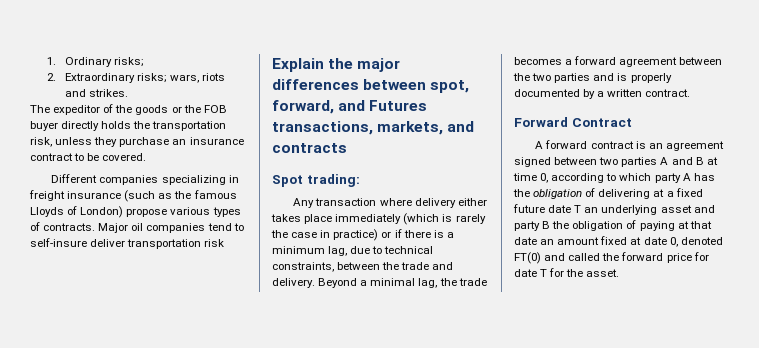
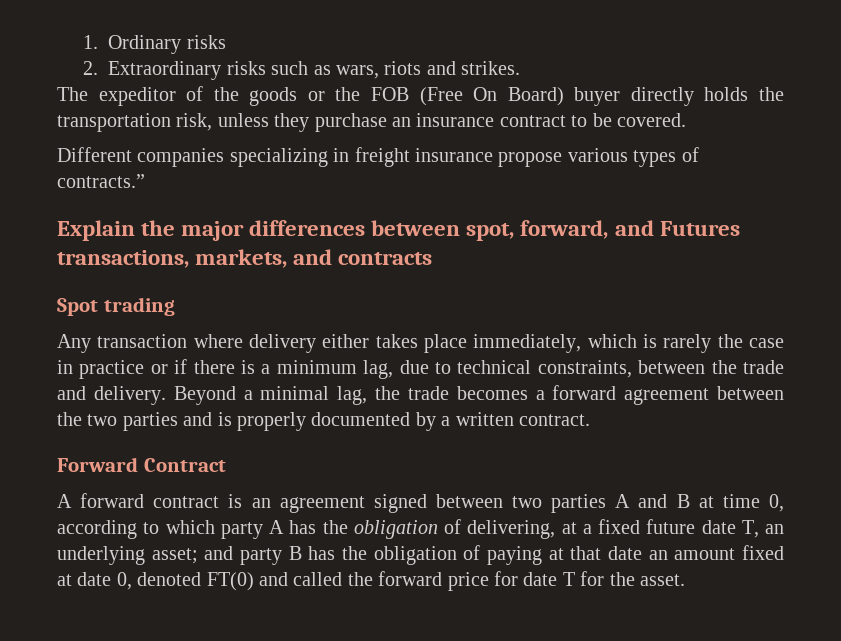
[113,57,144,67] risks; -> [186,35,226,49] risks
[136,73,167,83] risks; -> [226,61,331,75] risks such as
(227, 109) none -> [419,87,564,106] (Free On Board)
[124,190,237,202] [30,206,241,218] [30,222,244,233] [30,238,225,249] (such as the famous Lloyds of London) propose various types of contracts. Major oil companies tend to self-insure deliver transportation risk -> [498,147,699,167] [57,174,145,188] propose various types of contracts.”
[306,174,360,187] trading: -> [103,297,175,316] trading
[335,213,440,225] immediately (which -> [473,334,637,353] immediately, which
[333,229,379,241] practice) -> [79,360,145,379] practice
[598,189,651,199] delivering -> [467,520,556,539] delivering,
[574,205,582,213] T -> [741,520,759,538] T,
[660,205,692,213] asset -> [151,548,198,564] asset;
(551, 225) none -> [308,546,336,560] has

